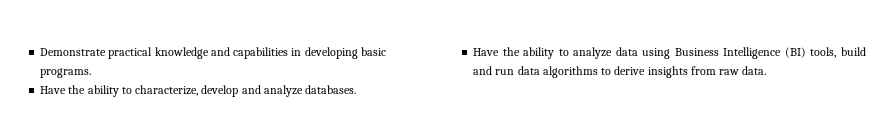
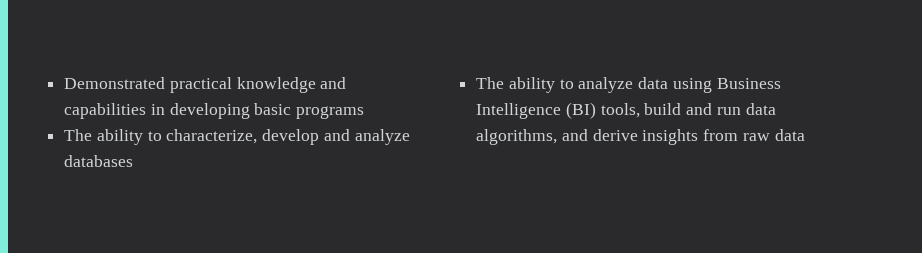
[40,48,107,56] Demonstrate -> [64,77,166,89] Demonstrated
[40,68,92,78] [40,85,86,94] programs. // Have the -> [296,106,365,119] [64,129,93,141] programs // The
[305,85,357,94] [473,47,520,56] databases. // Have the -> [64,155,134,167] [476,77,505,89] databases // The
[542,66,612,78] algorithms to -> [476,129,588,145] algorithms, and
[742,66,767,75] data. -> [774,129,805,141] data

